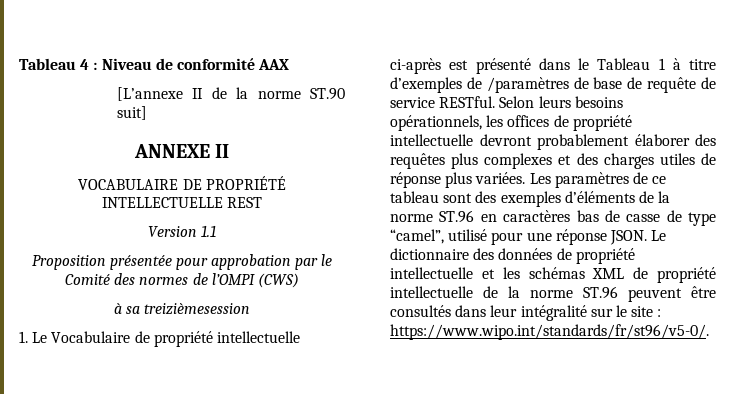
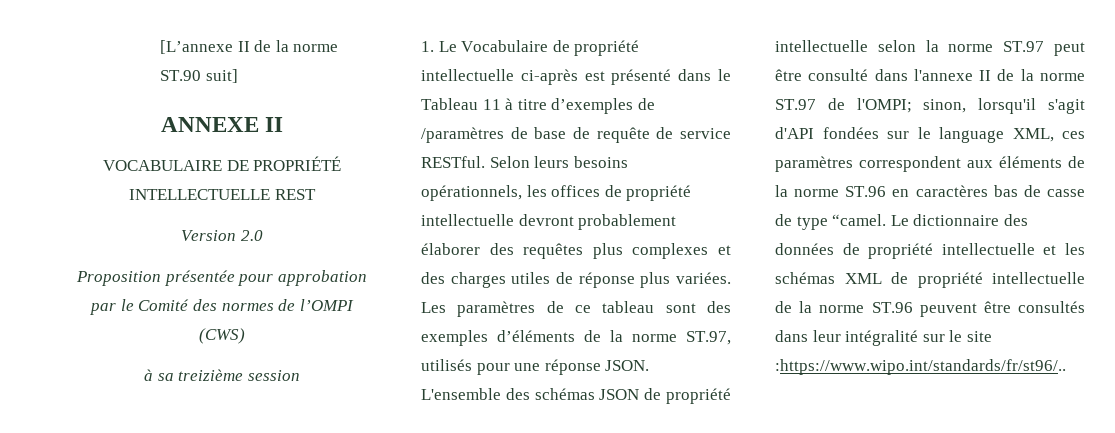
[19,58,290,70] Tableau 4 : Niveau de conformité AAX // -> (160, 47) none
[201,225,217,237] 1.1 -> [240,230,263,241] 2.0
[144,303,251,315] treizièmesession -> [178,369,300,381] treizième session
[658,58,665,70] 1 -> [482,99,501,110] 11
(433, 218) none -> [686,331,731,345] [421,359,650,375] [421,388,731,404] [775,40,1085,56] [775,69,1085,81] [775,98,1085,114] [775,127,1085,143] [775,156,1085,172] [775,185,840,197] ST.97, utilisés pour une réponse JSON. L'ensemble des schémas JSON de propriété intellectuelle selon la norme ST.97 peut être consulté dans l'annexe II de la norme ST.97 de l'OMPI; sinon, lorsqu'il s'agit d'API fondées sur le language XML, ces paramètres correspondent aux éléments de la norme
[390,229,647,245] “camel”, utilisé pour une réponse JSON. -> [832,214,887,226] “camel.
[657,309,662,317] [390,324,709,340] : https://www.wipo.int/standards/fr/st96/v5-0/. -> [775,359,1066,375] :https://www.wipo.int/standards/fr/st96/..

